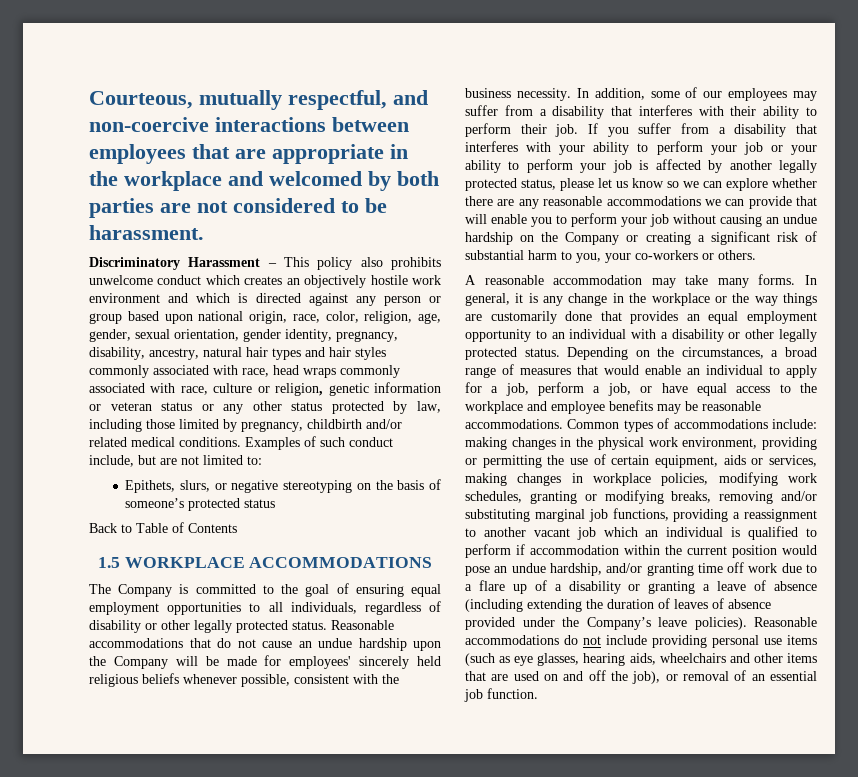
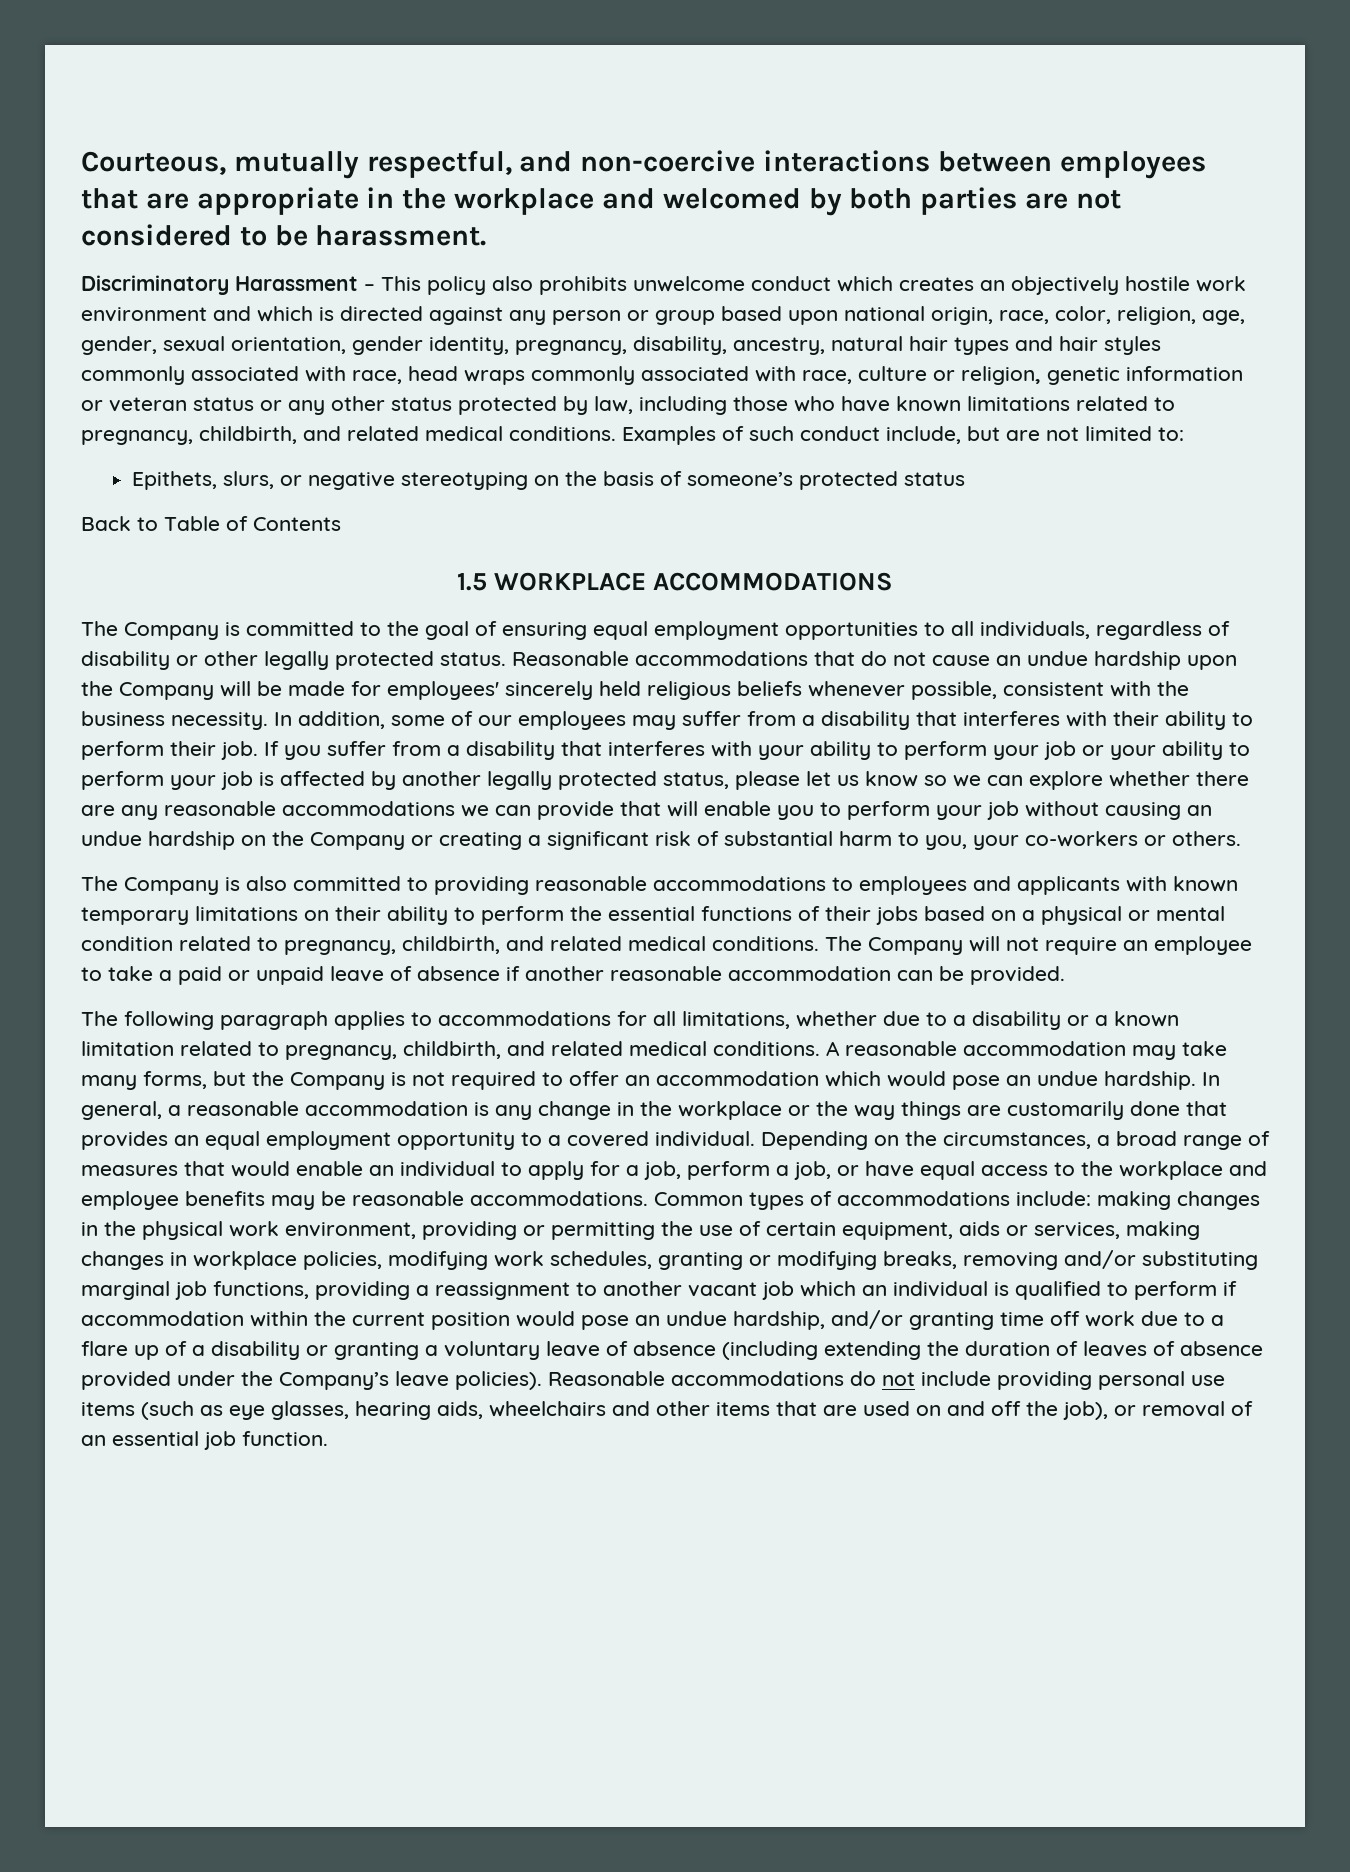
[179,419,402,432] limited by pregnancy, childbirth and/or -> [794,396,1175,412] [81,426,341,445] who have known limitations related to pregnancy, childbirth, and
(756, 255) none -> [81,876,1238,895] [81,906,1225,925] [81,936,1252,955] [81,966,1065,985] [81,1011,1179,1030] [81,1041,820,1060] The Company is also committed to providing reasonable accommodations to employees and applicants with known temporary limitations on their ability to perform the essential functions of their jobs based on a physical or mental condition related to pregnancy, childbirth, and related medical conditions. The Company will not require an employee to take a paid or unpaid leave of absence if another reasonable accommodation can be provided. // The following paragraph applies to accommodations for all limitations, whether due to a disability or a known limitation related to pregnancy, childbirth, and related medical conditions.
[758,274,817,285] [465,293,524,306] forms. In general, it -> [143,1071,1220,1090] [81,1101,468,1120] forms, but the Company is not required to offer an accommodation which would pose an undue hardship. In general, a reasonable accommodation
[551,329,817,342] [465,347,560,360] an individual with a disability or other legally protected status. -> [548,1131,755,1147] a covered individual.
(711, 587) none -> [444,1341,540,1360] voluntary

